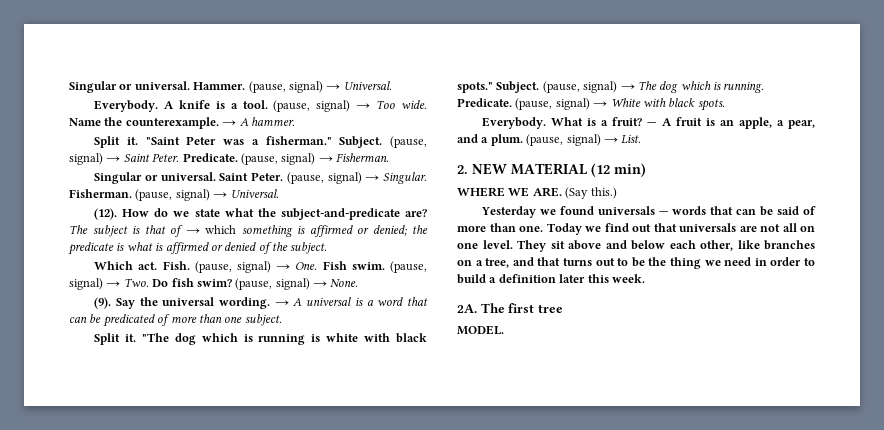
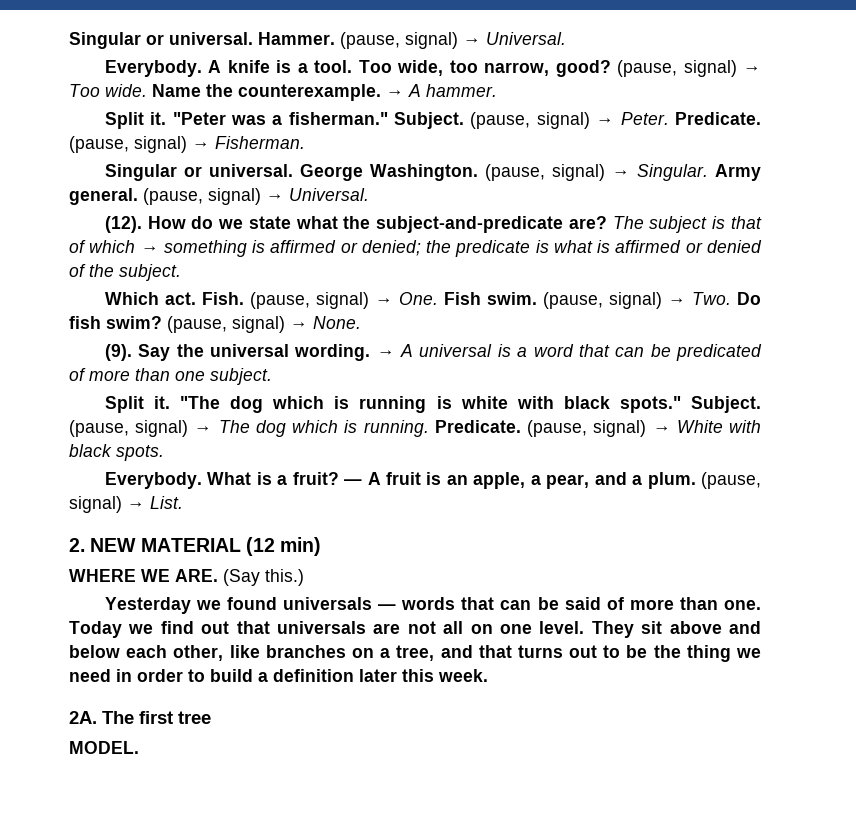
(268, 104) none -> [358,60,611,77] Too wide, too narrow, good?
[145,136,217,145] "Saint Peter -> [172,112,226,125] "Peter
[123,153,150,162] Saint -> (615, 121) none
[219,172,284,181] Saint Peter. -> [299,164,478,181] George Washington.
[69,189,132,198] Fisherman. -> [715,164,761,181] [69,188,138,205] Army general.
[185,225,236,234] → which -> [89,240,159,253] which →

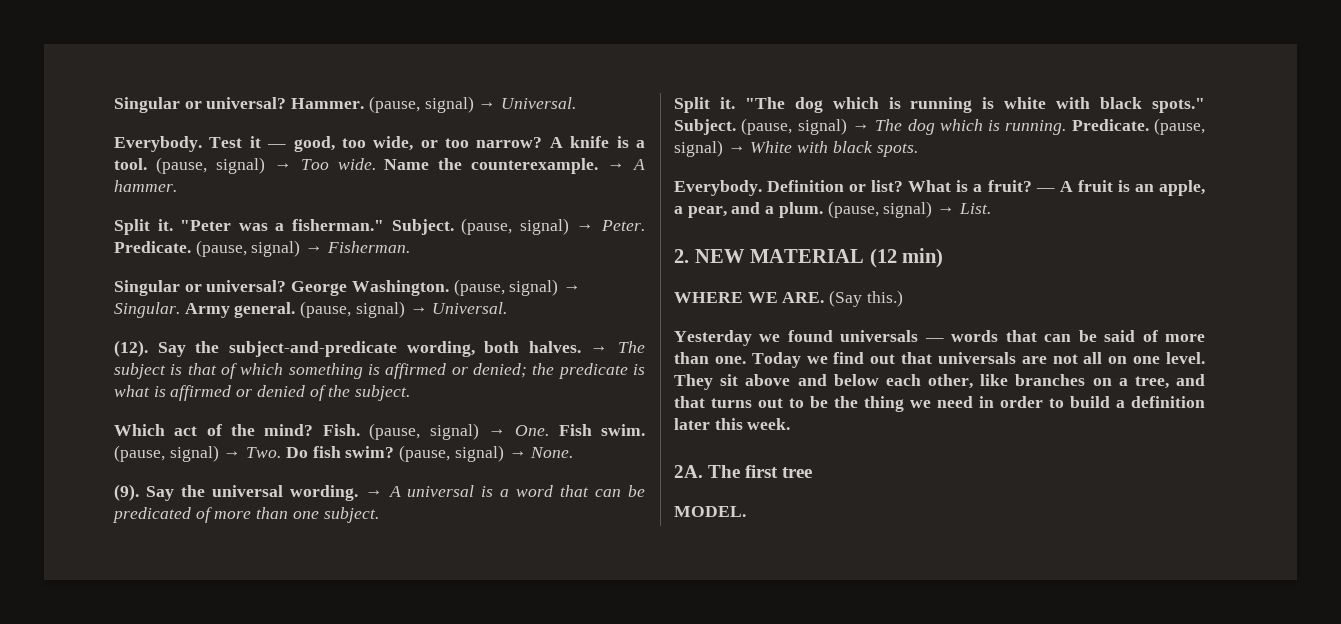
[69,32,253,49] Singular or universal. -> [114,97,287,113] Singular or universal?
(202, 68) none -> [209,136,543,152] Test it — good, too wide, or too narrow?
[358,60,611,77] Too wide, too narrow, good? -> (147, 164) none
[208,164,293,177] universal. -> [206,280,287,292] universal?
[147,216,607,233] How do we state what the subject-and-predicate are? -> [157,341,609,357] Say the subject-and-predicate wording, both halves. →
[140,246,159,253] → -> (284, 369) none
[164,292,196,305] act. -> [174,424,314,436] act of the mind?
(202, 480) none -> [767,180,904,192] Definition or list?

